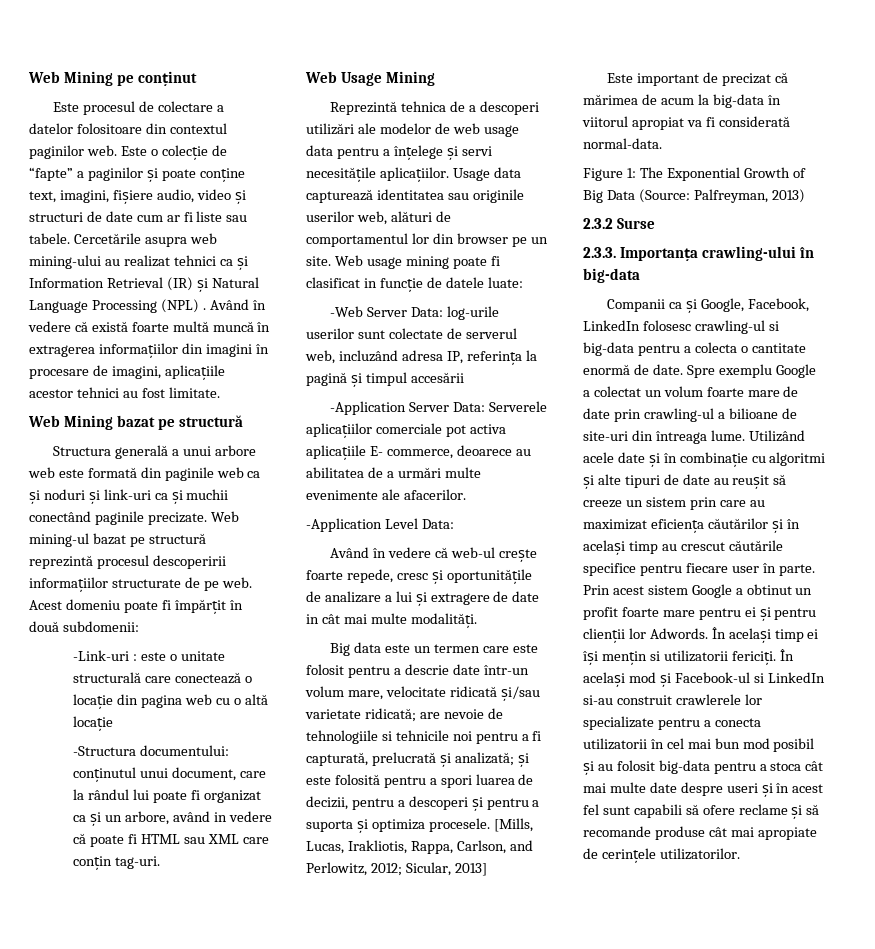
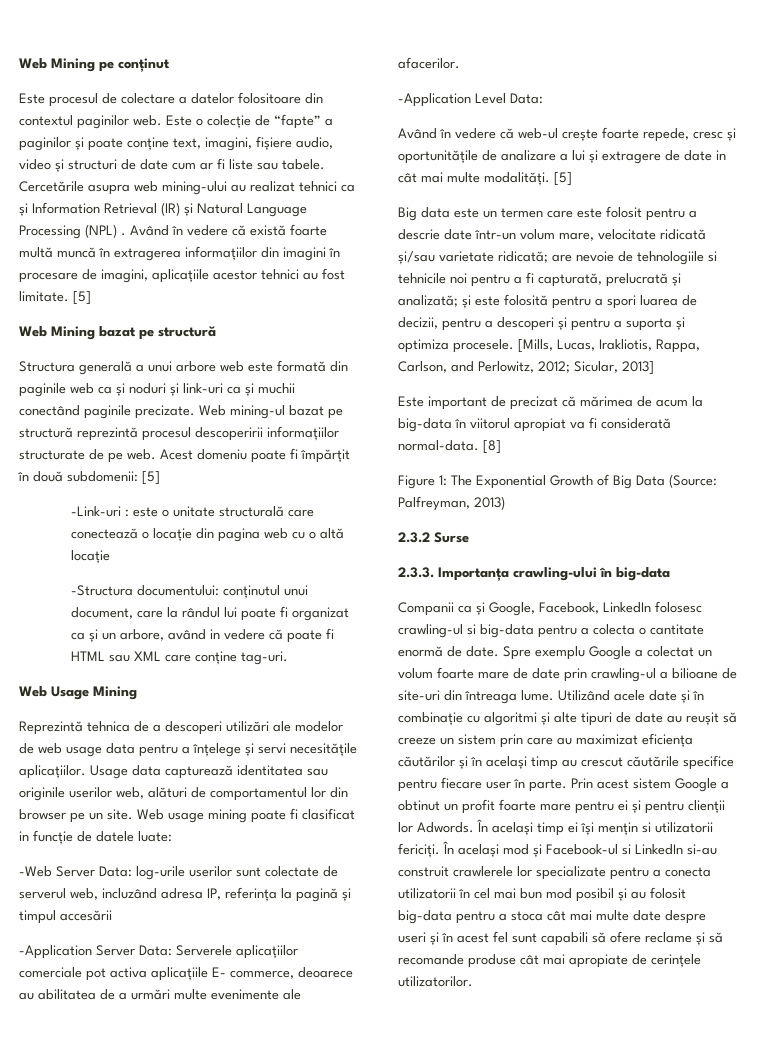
(220, 392) none -> [73,291,91,305] [5]
(139, 626) none -> [142,471,160,485] [5]
[73,856,113,870] conțin -> [195,651,238,665] conține
(477, 620) none -> [554,172,572,186] [5]
(662, 143) none -> [483,440,501,454] [8]

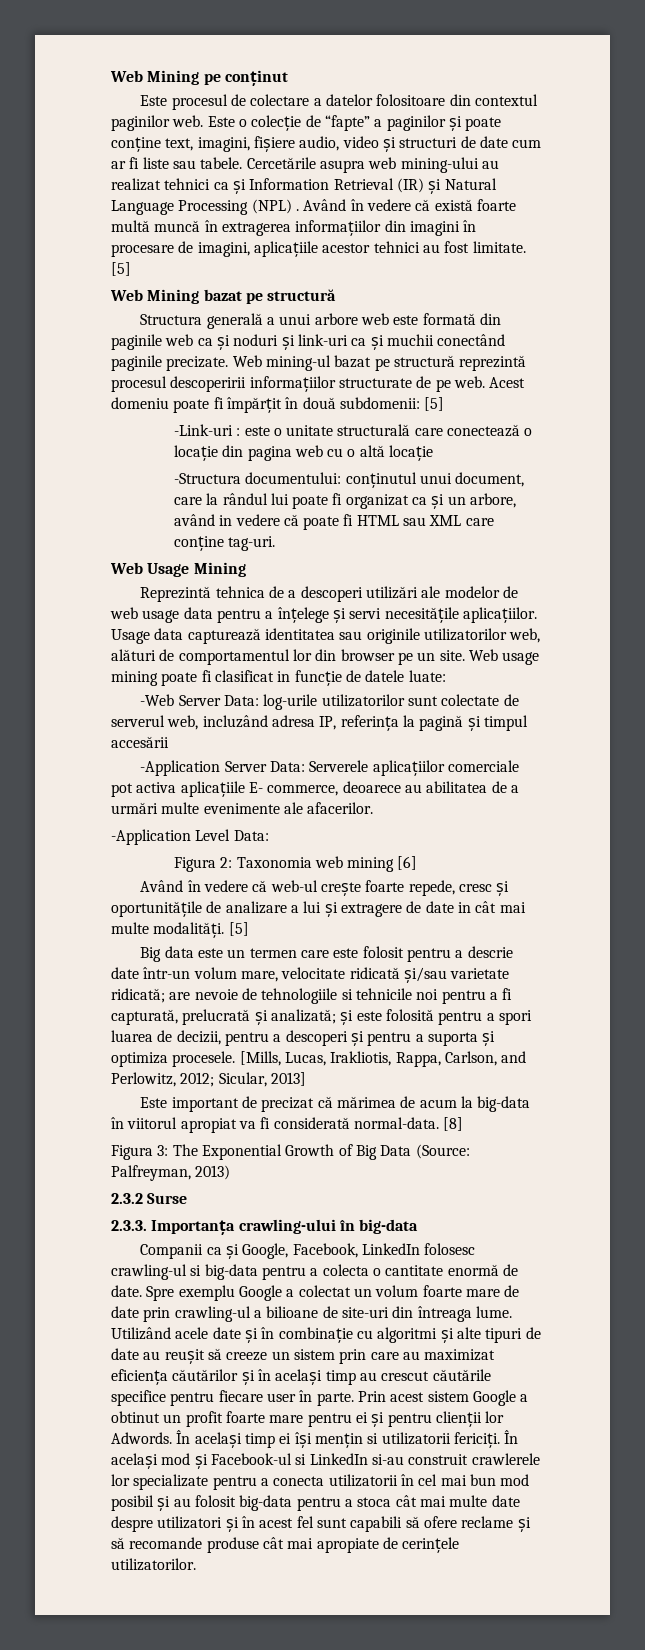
[69,787,112,798] userilor -> [423,628,507,641] utilizatorilor
[189,866,232,877] userilor -> [321,694,405,707] utilizatorilor
(543, 98) none -> [173,856,418,872] // Figura 2: Taxonomia web mining [6]
[398,475,447,489] Figure 1: -> [111,1145,169,1160] Figura 3:
[398,932,426,943] useri -> [157,1516,223,1529] utilizatori

